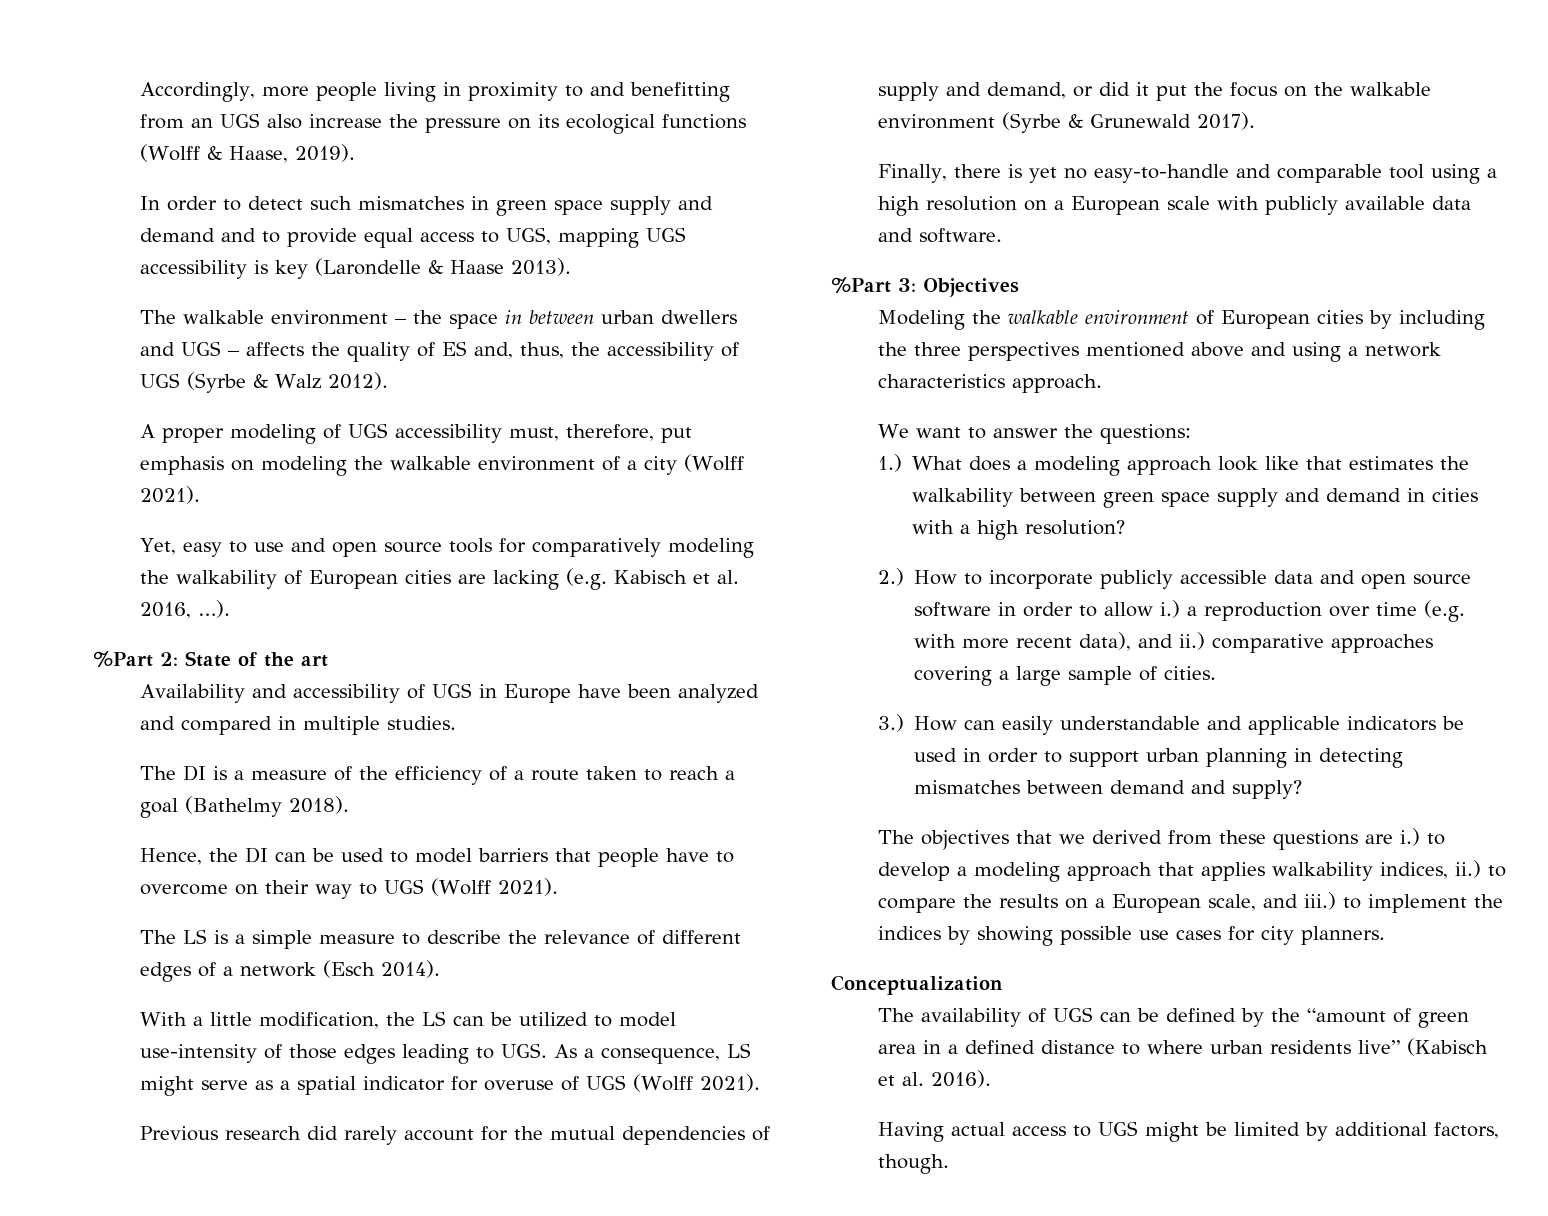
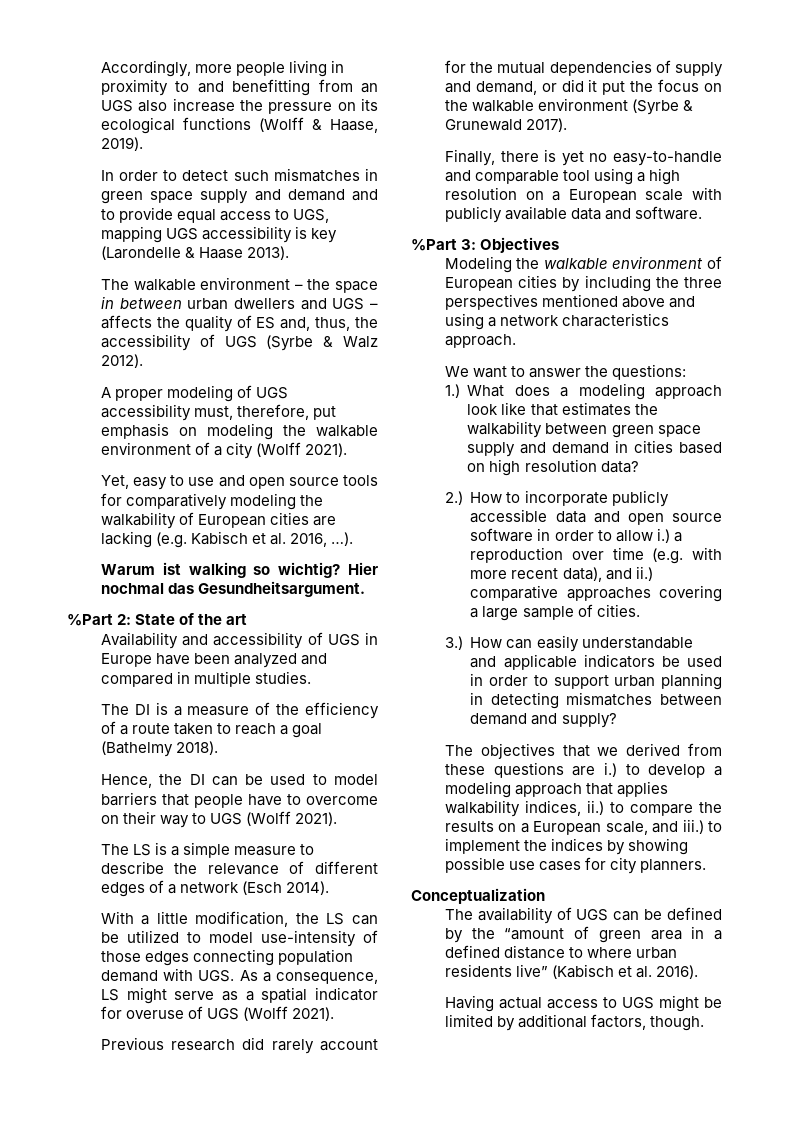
(231, 609) none -> [100,562,378,578] [100,581,366,597] // Warum ist walking so wichtig? Hier nochmal das Gesundheitsargument.
[402,1044,495,1064] leading to -> [193,949,354,966] [100,968,194,982] connecting population demand with
[912,520,1126,540] with a high resolution? -> [679,442,722,454] [467,459,639,476] based on high resolution data?

